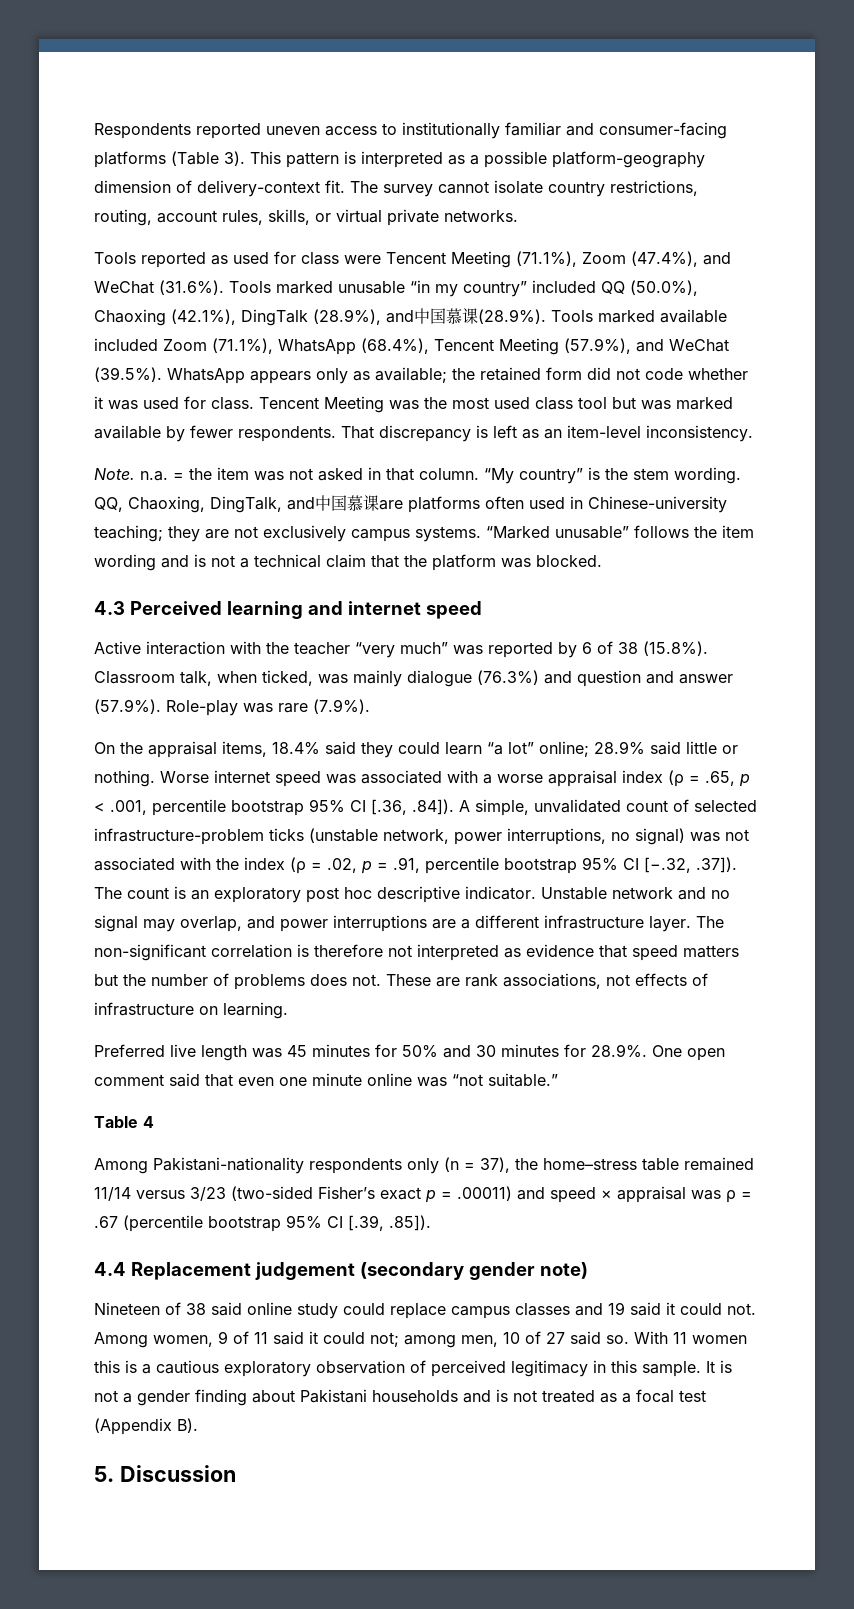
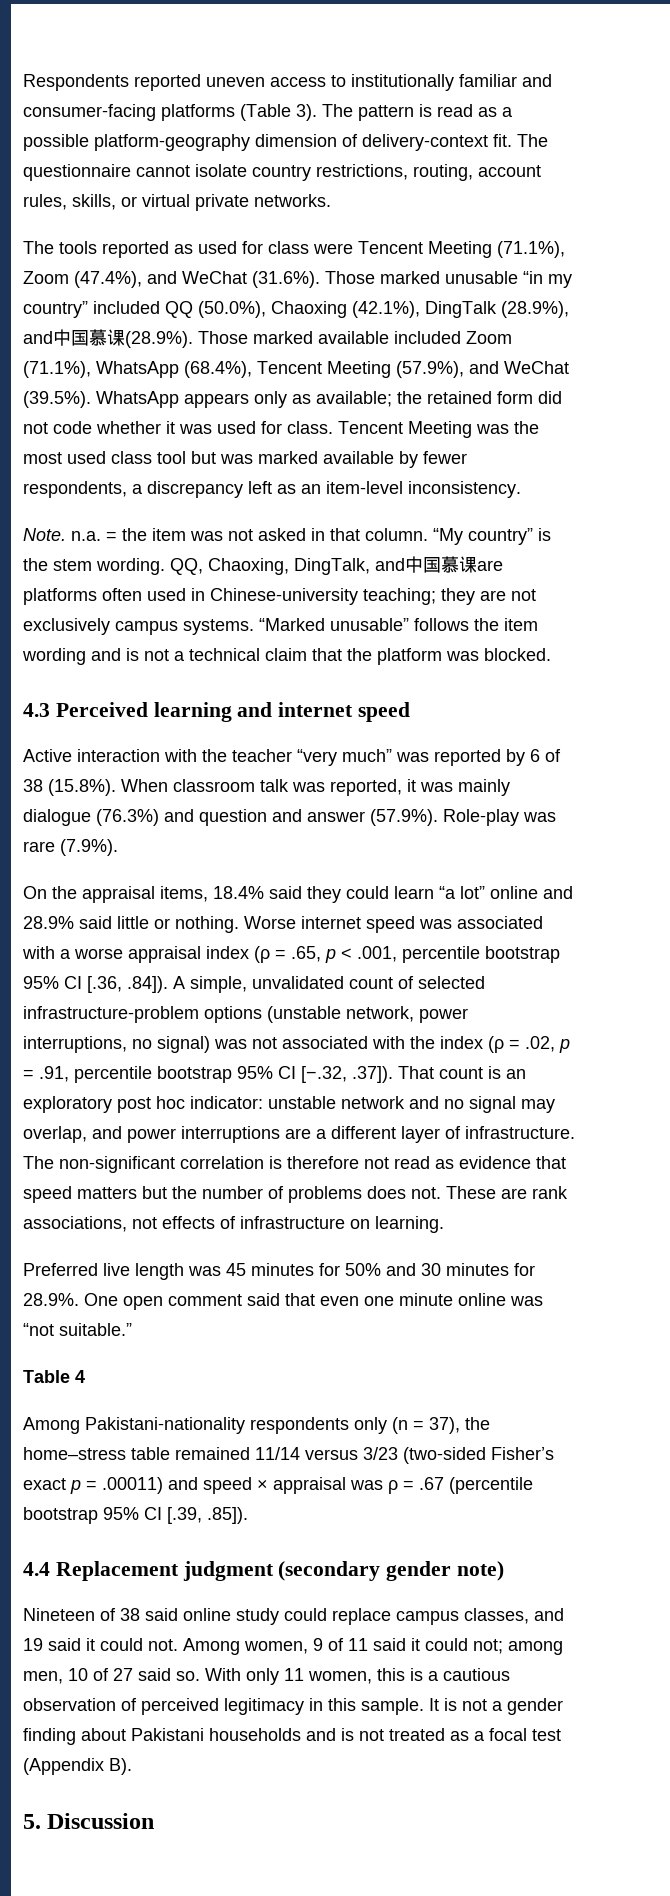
[250,151,281,164] This -> [322,104,353,117] The
[361,151,443,168] interpreted -> [437,104,473,117] read
[383,184,433,197] survey -> [23,164,131,181] questionnaire
[94,252,136,264] Tools -> [23,241,97,254] The tools
[229,281,271,293] Tools -> [325,271,375,284] Those
[551,310,593,322] Tools -> [198,331,248,344] Those
[238,425,488,442] respondents. That discrepancy is -> [23,481,243,498] respondents, a discrepancy
[94,670,313,686] Classroom talk, when ticked, -> [121,779,416,796] When classroom talk was reported, it
[539,741,589,757] online; -> [490,886,573,899] online and
[269,828,304,841] ticks -> [204,1006,262,1023] options
[94,887,122,899] The -> [398,1066,434,1079] That
[377,886,607,903] descriptive indicator. Unstable -> [190,1096,336,1109] indicator: unstable
[544,915,691,932] infrastructure layer. -> [401,1126,575,1143] layer of infrastructure.
[417,944,499,961] interpreted -> [394,1156,430,1169] read
[254,1262,355,1280] judgement -> [182,1561,274,1581] judgment
[515,1303,570,1316] classes -> [464,1608,529,1624] classes,
[673,1332,747,1344] 11 women -> [246,1668,372,1685] only 11 women,
[224,1361,311,1377] exploratory -> (510, 1674) none

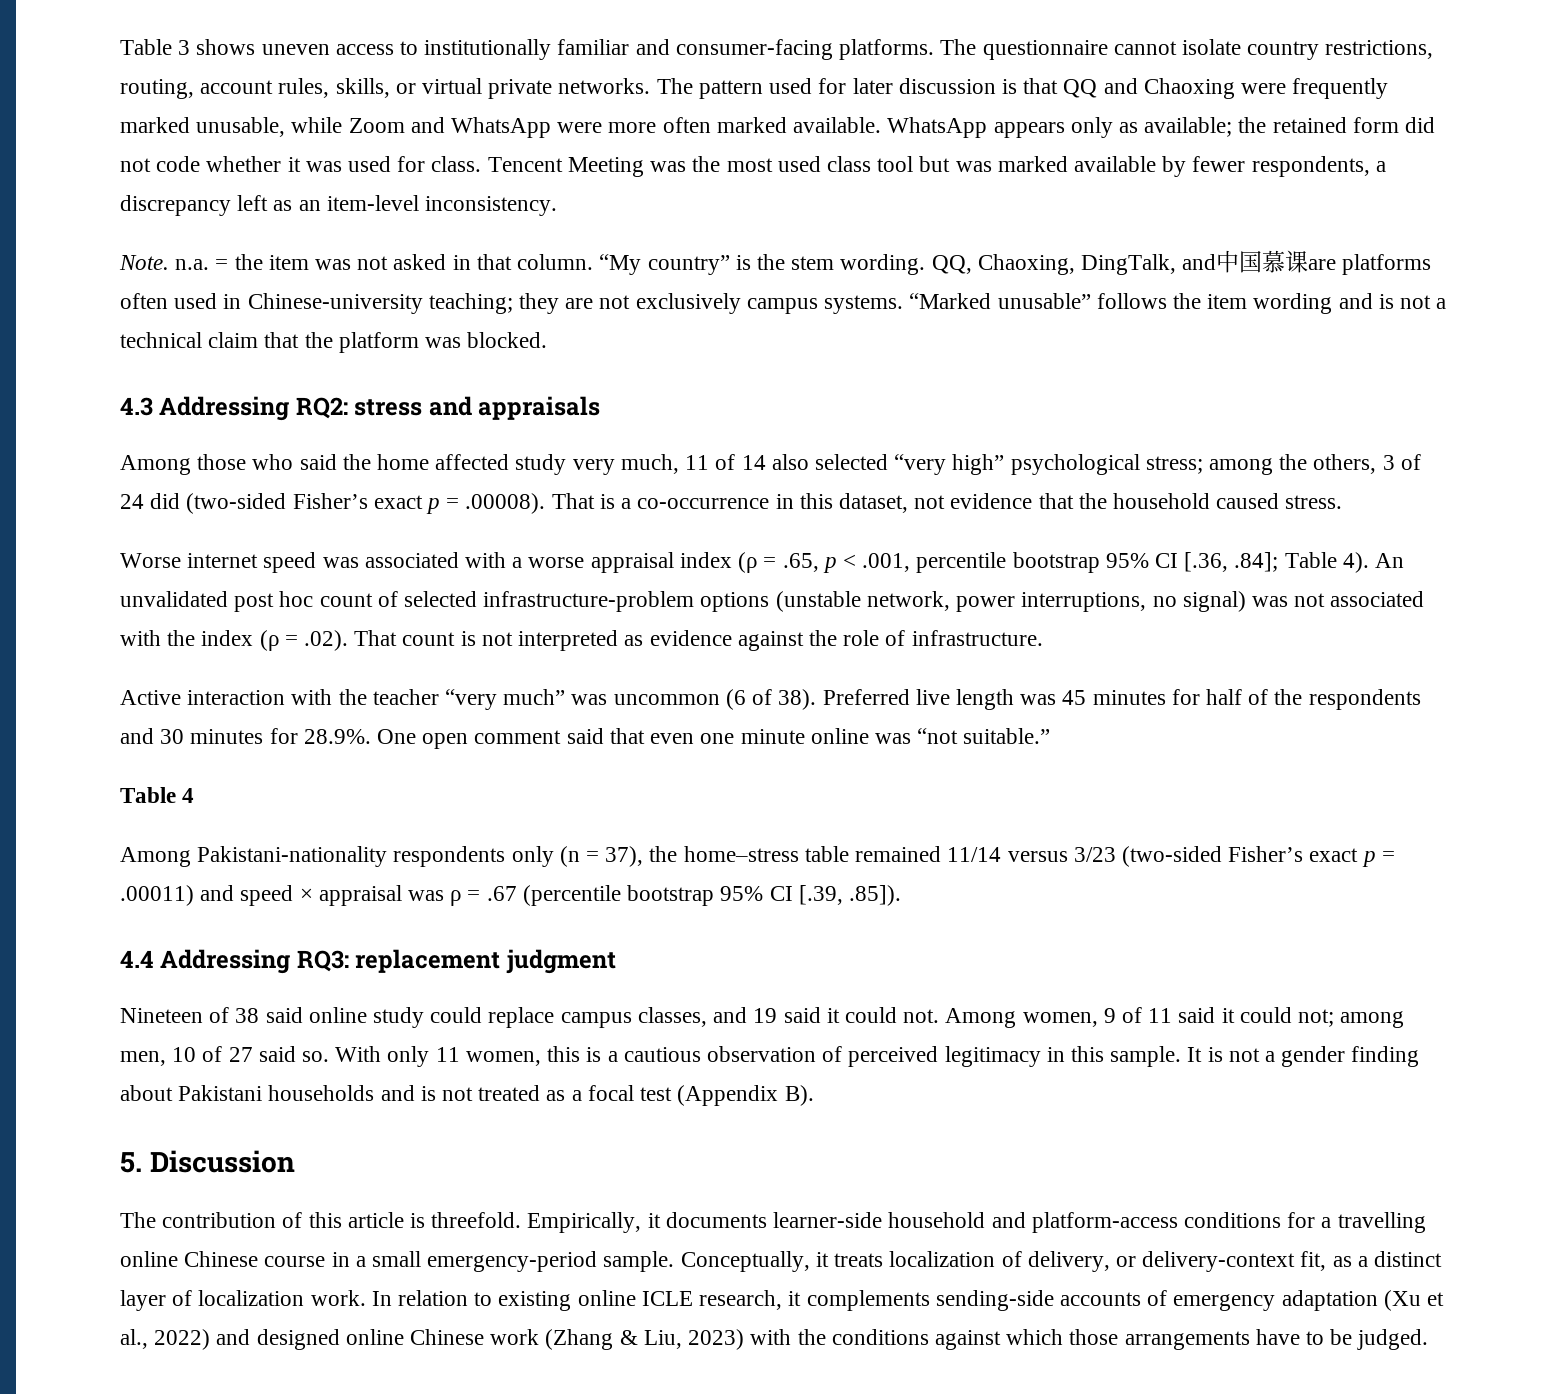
[23,74,201,91] Respondents reported -> [120,39,256,55] Table 3 shows
[161,104,513,121] [23,134,512,151] platforms (Table 3). The pattern is read as a possible platform-geography dimension of delivery-context fit. -> [839,39,935,60] platforms.
[23,241,565,258] [23,271,572,288] [23,301,569,318] [23,329,512,348] [23,361,569,378] [23,391,91,408] // The tools reported as used for class were Tencent Meeting (71.1%), Zoom (47.4%), and WeChat (31.6%). Those marked unusable “in my country” included QQ (50.0%), Chaoxing (42.1%), DingTalk (28.9%), and中国慕课(28.9%). Those marked available included Zoom (71.1%), WhatsApp (68.4%), Tencent Meeting (57.9%), and WeChat (39.5%). -> [656,78,1389,99] [120,117,882,138] The pattern used for later discussion is that QQ and Chaoxing were frequently marked unusable, while Zoom and WhatsApp were more often marked available.
[55,702,411,722] [23,749,561,766] [23,779,510,796] [23,809,556,826] [23,839,118,856] [23,886,573,903] [23,916,239,933] Perceived learning and internet speed // Active interaction with the teacher “very much” was reported by 6 of 38 (15.8%). When classroom talk was reported, it was mainly dialogue (76.3%) and question and answer (57.9%). Role-play was rare (7.9%). // On the appraisal items, 18.4% said they could learn “a lot” online and 28.9% said little or nothing. -> [159,396,601,421] [120,454,1421,475] [120,493,1343,514] Addressing RQ2: stress and appraisals // Among those who said the home affected study very much, 11 of 14 also selected “very high” psychological stress; among the others, 3 of 24 did (two-sided Fisher’s exact p = .00008). That is a co-occurrence in this dataset, not evidence that the household caused stress. //
[127,976,344,993] .84]). A simple, unvalidated -> [1234,552,1405,573] [120,591,314,612] .84]; Table 4). An unvalidated post hoc
[525,1036,570,1053] [23,1066,526,1083] [23,1096,555,1113] [23,1126,575,1143] [23,1156,566,1173] [23,1186,568,1203] [23,1216,444,1233] .02, p = .91, percentile bootstrap 95% CI [−.32, .37]). That count is an exploratory post hoc indicator: unstable network and no signal may overlap, and power interruptions are a different layer of infrastructure. The non-significant correlation is therefore not read as evidence that speed matters but the number of problems does not. These are rank associations, not effects of infrastructure on learning. // -> [304,630,1043,651] [120,689,817,710] .02). That count is not interpreted as evidence against the role of infrastructure. // Active interaction with the teacher “very much” was uncommon (6 of 38).
[345,1263,381,1276] 50% -> [1205,689,1421,710] half of the respondents
[55,1561,505,1581] Replacement judgment (secondary gender note) -> [160,949,616,974] Addressing RQ3: replacement judgment
(155, 1821) none -> [120,1212,1426,1233] [120,1251,1442,1272] [120,1290,1444,1311] [120,1329,1429,1350] // The contribution of this article is threefold. Empirically, it documents learner-side household and platform-access conditions for a travelling online Chinese course in a small emergency-period sample. Conceptually, it treats localization of delivery, or delivery-context fit, as a distinct layer of localization work. In relation to existing online ICLE research, it complements sending-side accounts of emergency adaptation (Xu et al., 2022) and designed online Chinese work (Zhang & Liu, 2023) with the conditions against which those arrangements have to be judged.

